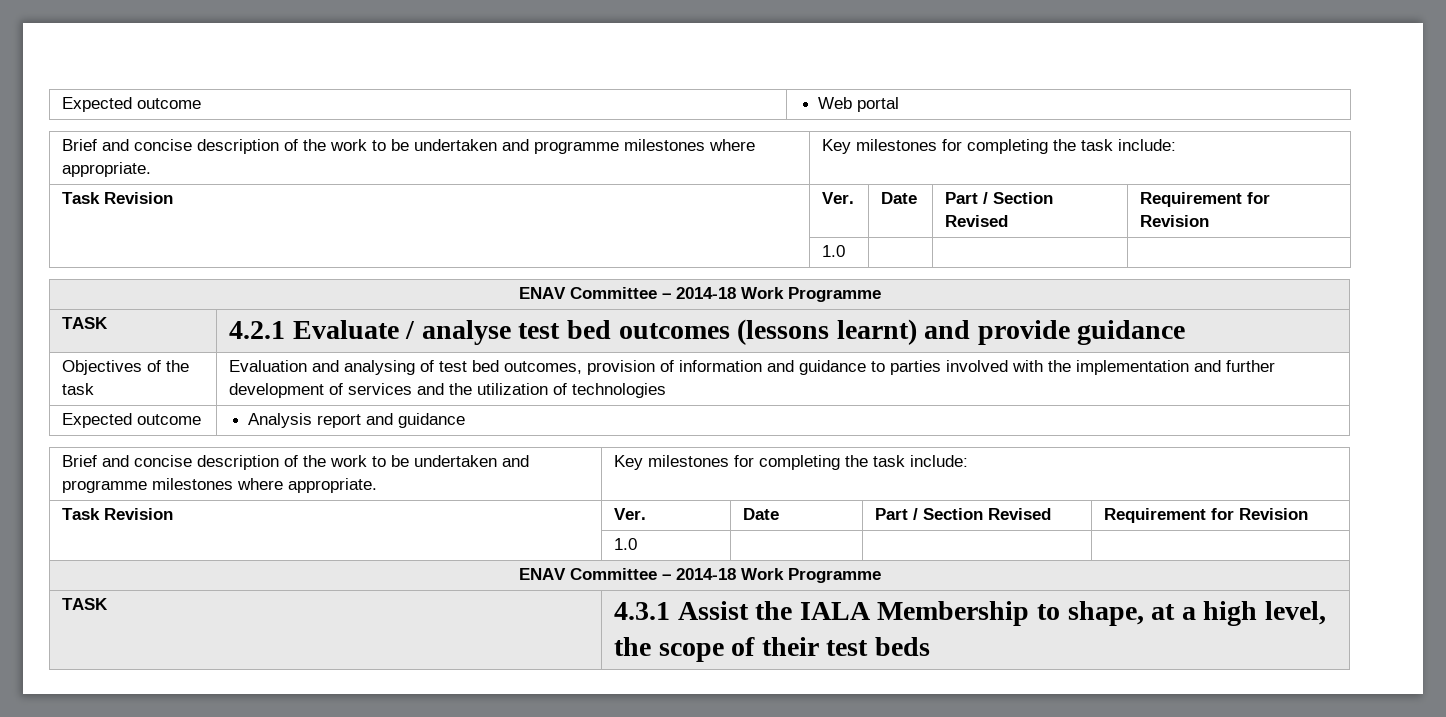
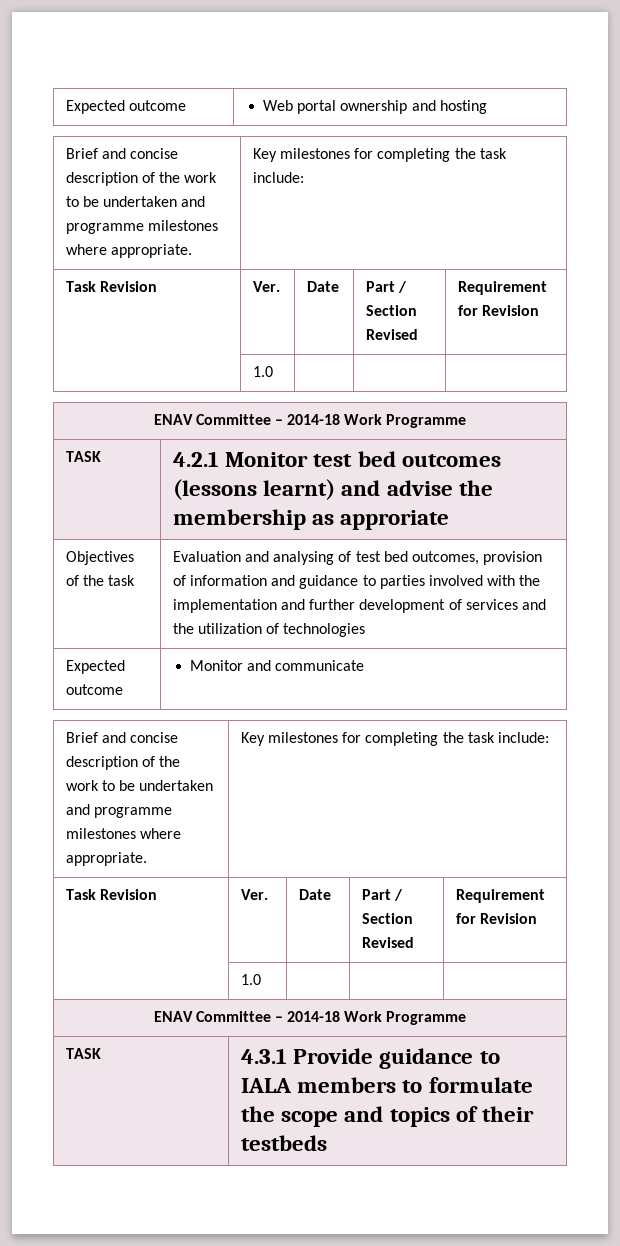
(899, 104) none -> [340,100,487,114] ownership and hosting
[292,320,511,345] Evaluate / analyse -> [225,452,309,467] Monitor
[977,320,1186,345] provide guidance -> [386,480,493,496] [172,509,450,530] advise the membership as approriate
[247,413,465,428] Analysis report and guidance -> [189,660,365,671] Monitor and communicate
[677,601,1326,626] [614,637,931,662] Assist the IALA Membership to shape, at a high level, the scope of their test beds -> [293,1048,500,1069] [240,1077,533,1093] [240,1106,534,1127] [240,1135,327,1151] Provide guidance to IALA members to formulate the scope and topics of their testbeds

